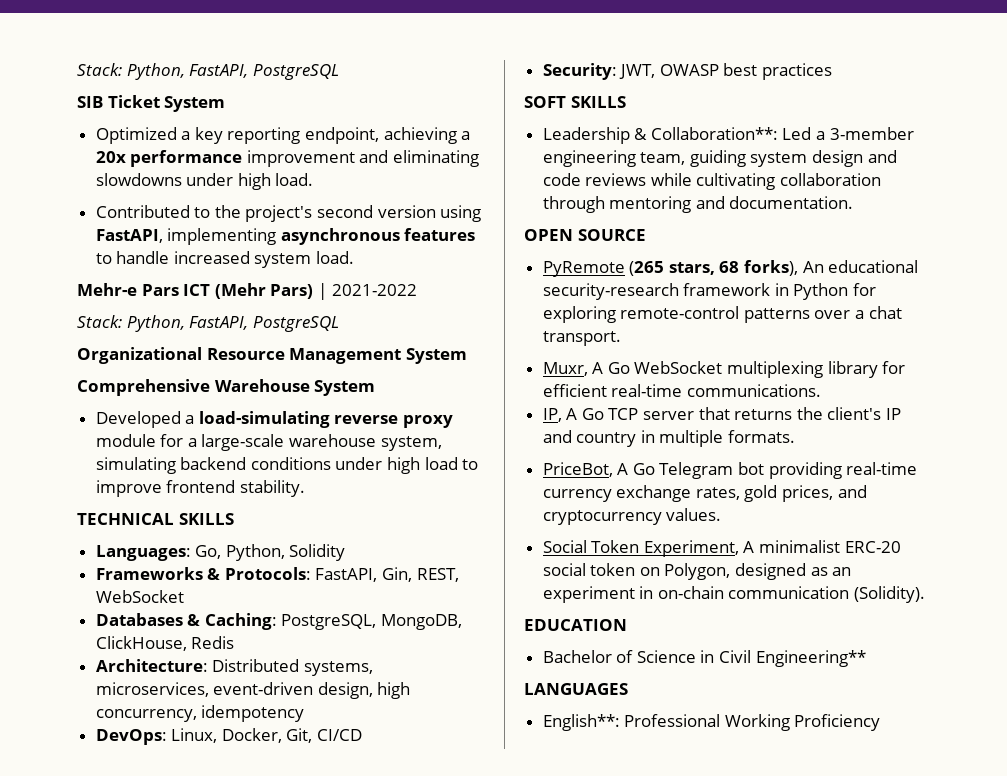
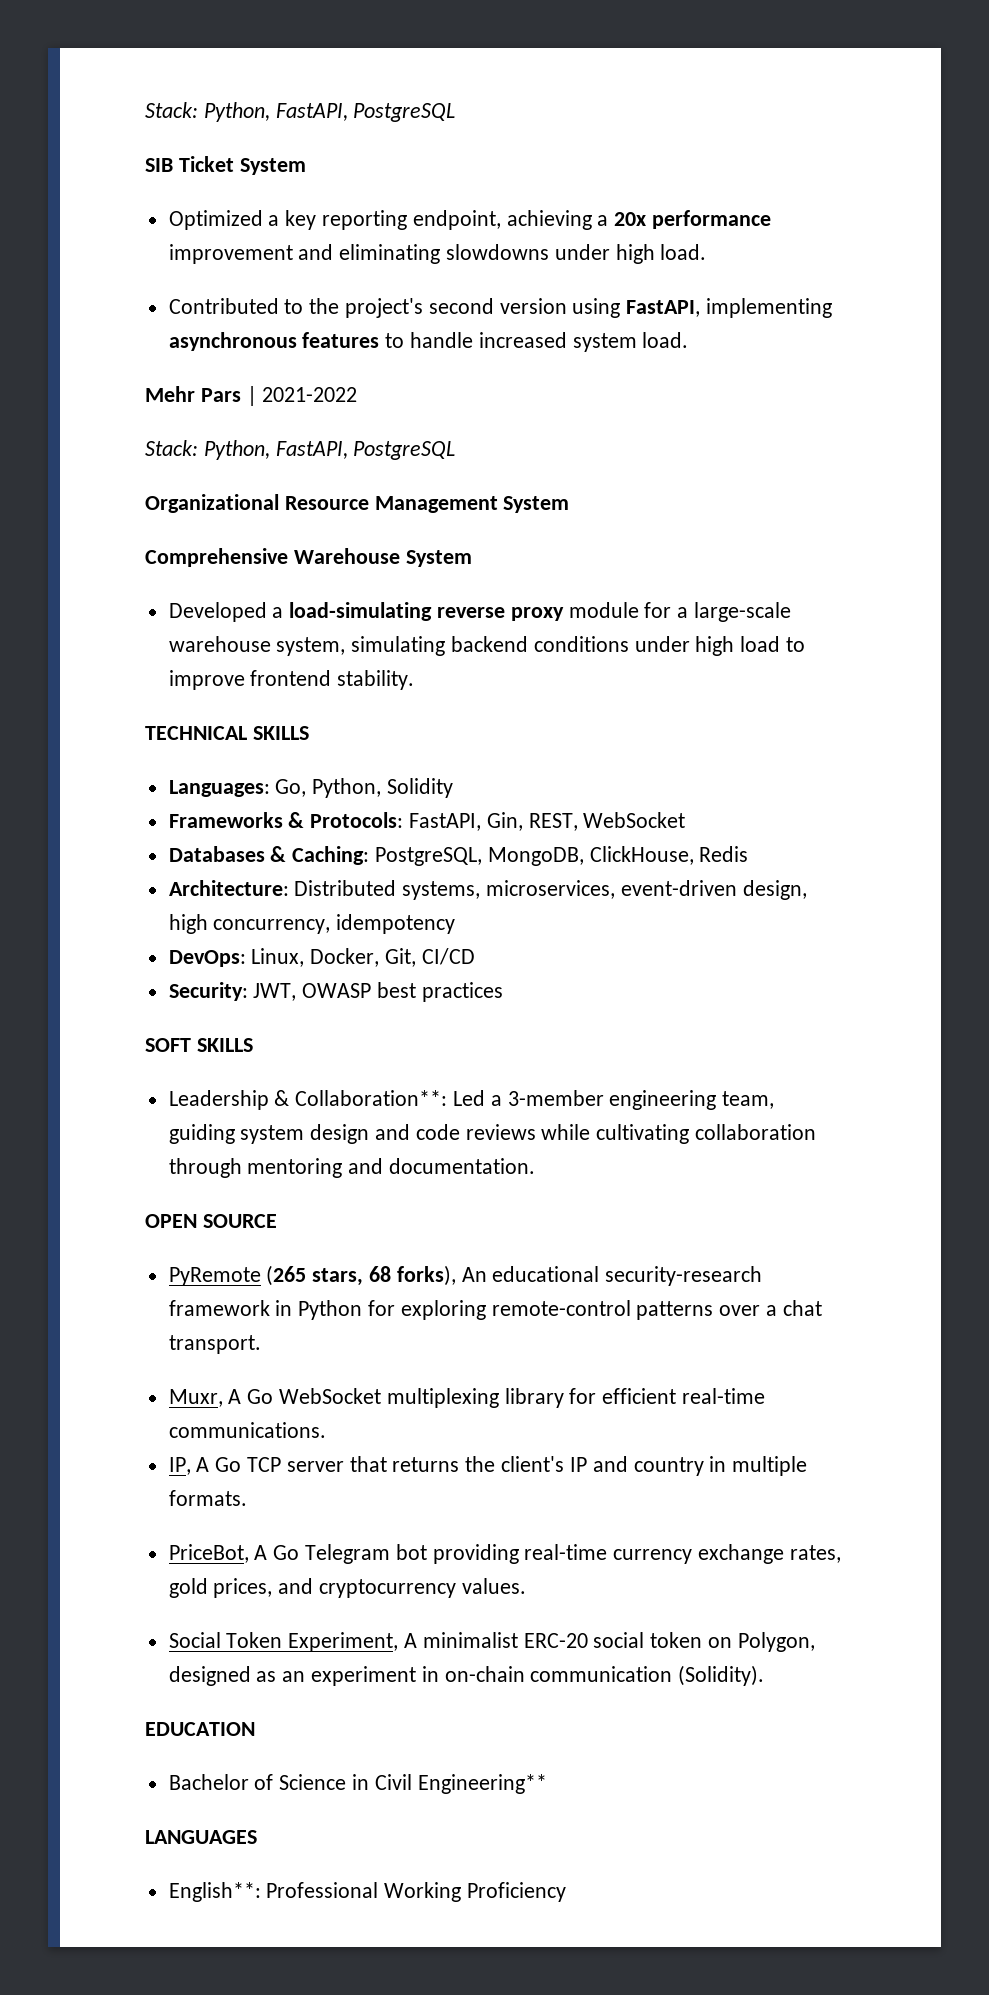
[77,283,314,299] Mehr-e Pars ICT (Mehr Pars) -> [145,386,241,402] Mehr Pars

